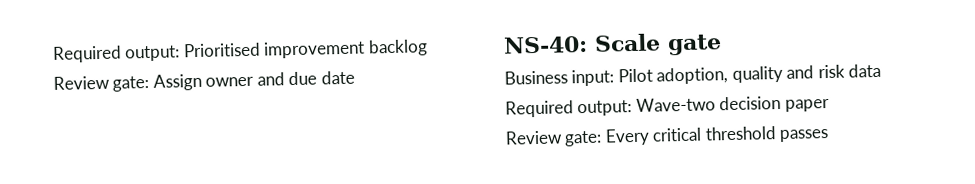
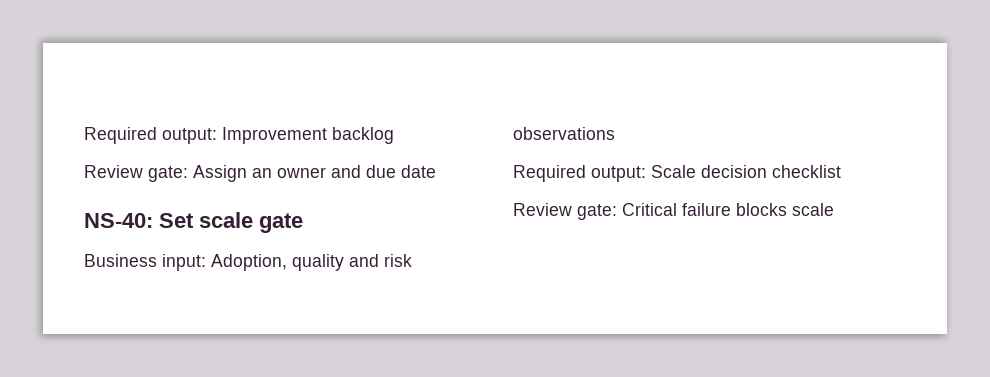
[52,40,366,63] Required output: Prioritised improvement -> [84,127,327,144] Required output: Improvement
(202, 82) none -> [252,168,272,178] an
[594,33,662,52] Scale -> [159,212,253,228] Set scale
[617,67,729,85] Pilot adoption, -> [211,254,287,271] Adoption,
[848,63,882,78] [505,95,830,118] [505,126,830,147] data // Required output: Wave-two decision paper // Review gate: Every critical threshold passes -> [513,127,615,140] [513,165,841,182] [513,203,834,220] observations // Required output: Scale decision checklist // Review gate: Critical failure blocks scale

